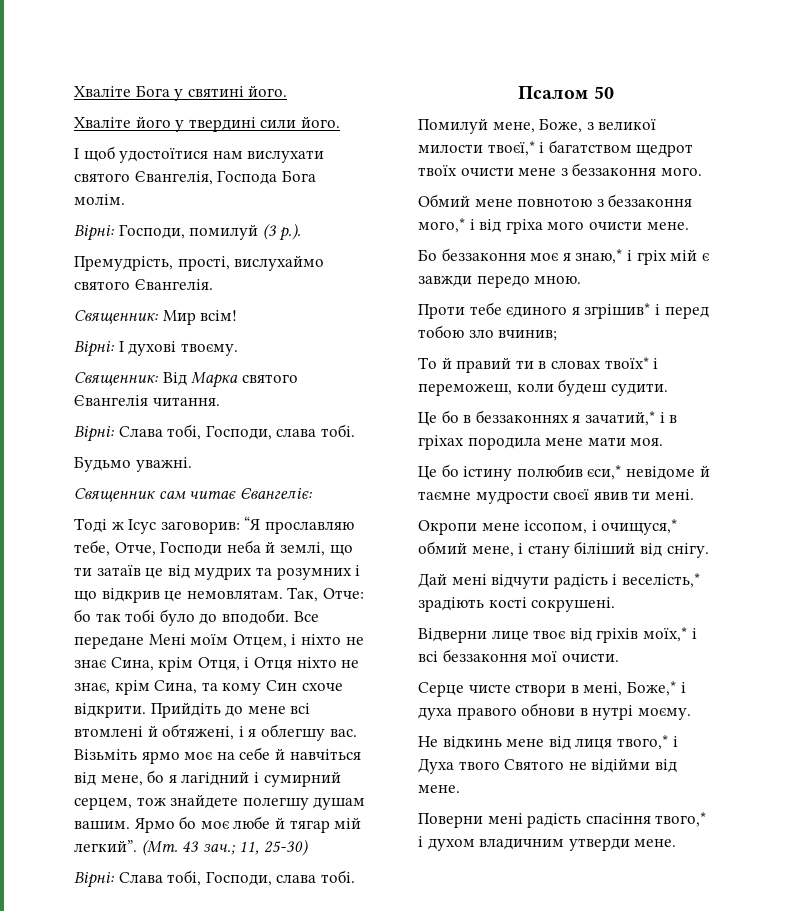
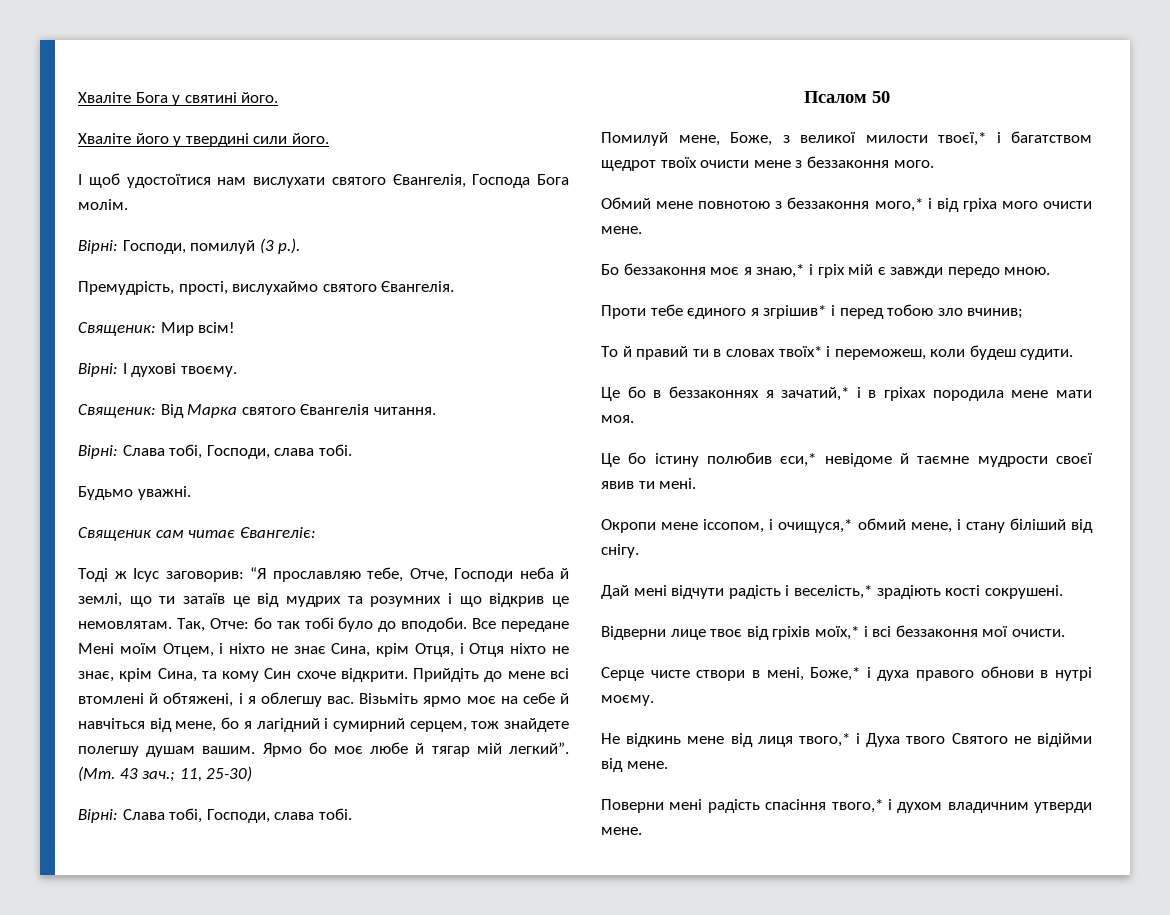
[74,310,158,324] Священник: -> [78,322,156,336] Священик:
[74,372,158,386] Священник: -> [78,404,156,418] Священик:
[74,488,155,502] Священник -> [78,527,152,541] Священик

